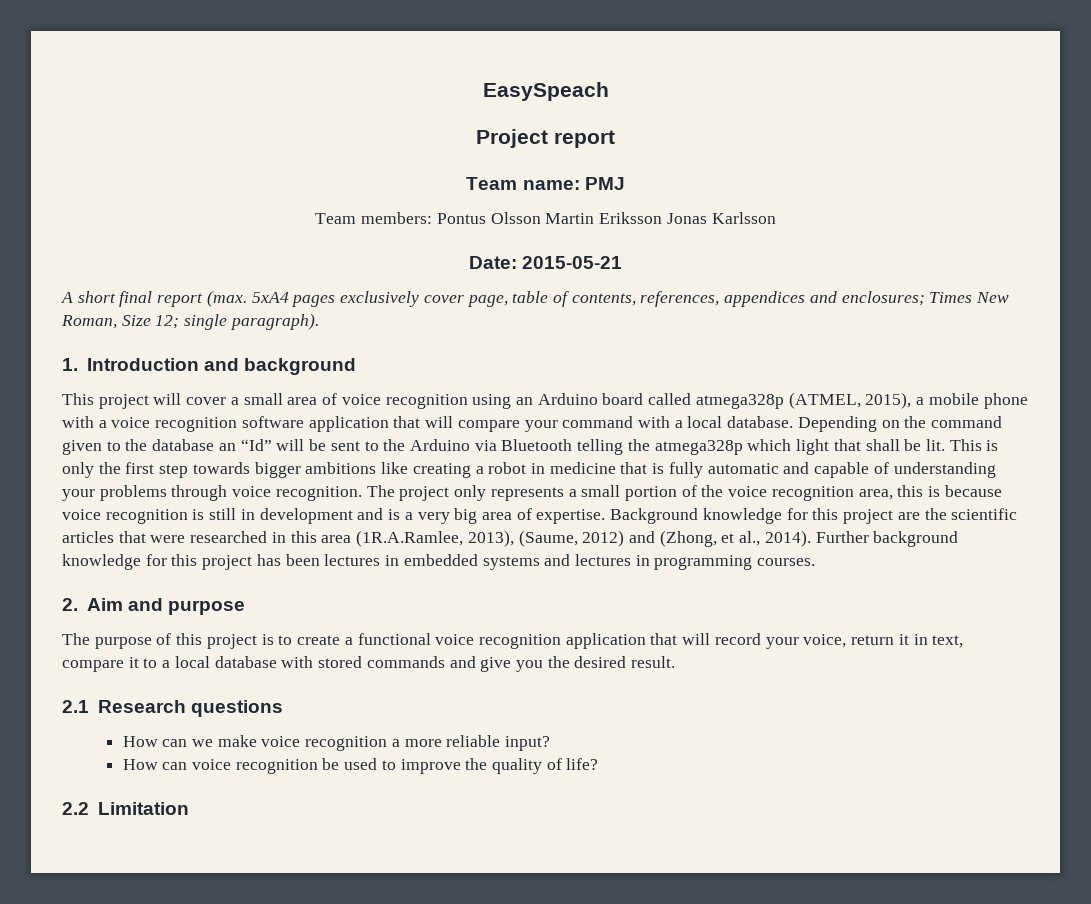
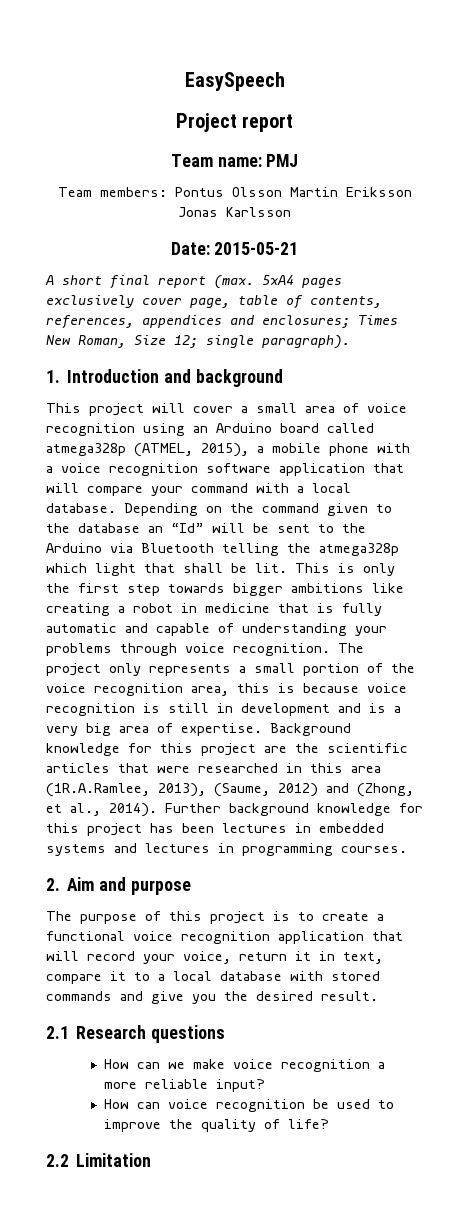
[482,82,609,101] EasySpeach -> [184,72,285,91] EasySpeech

